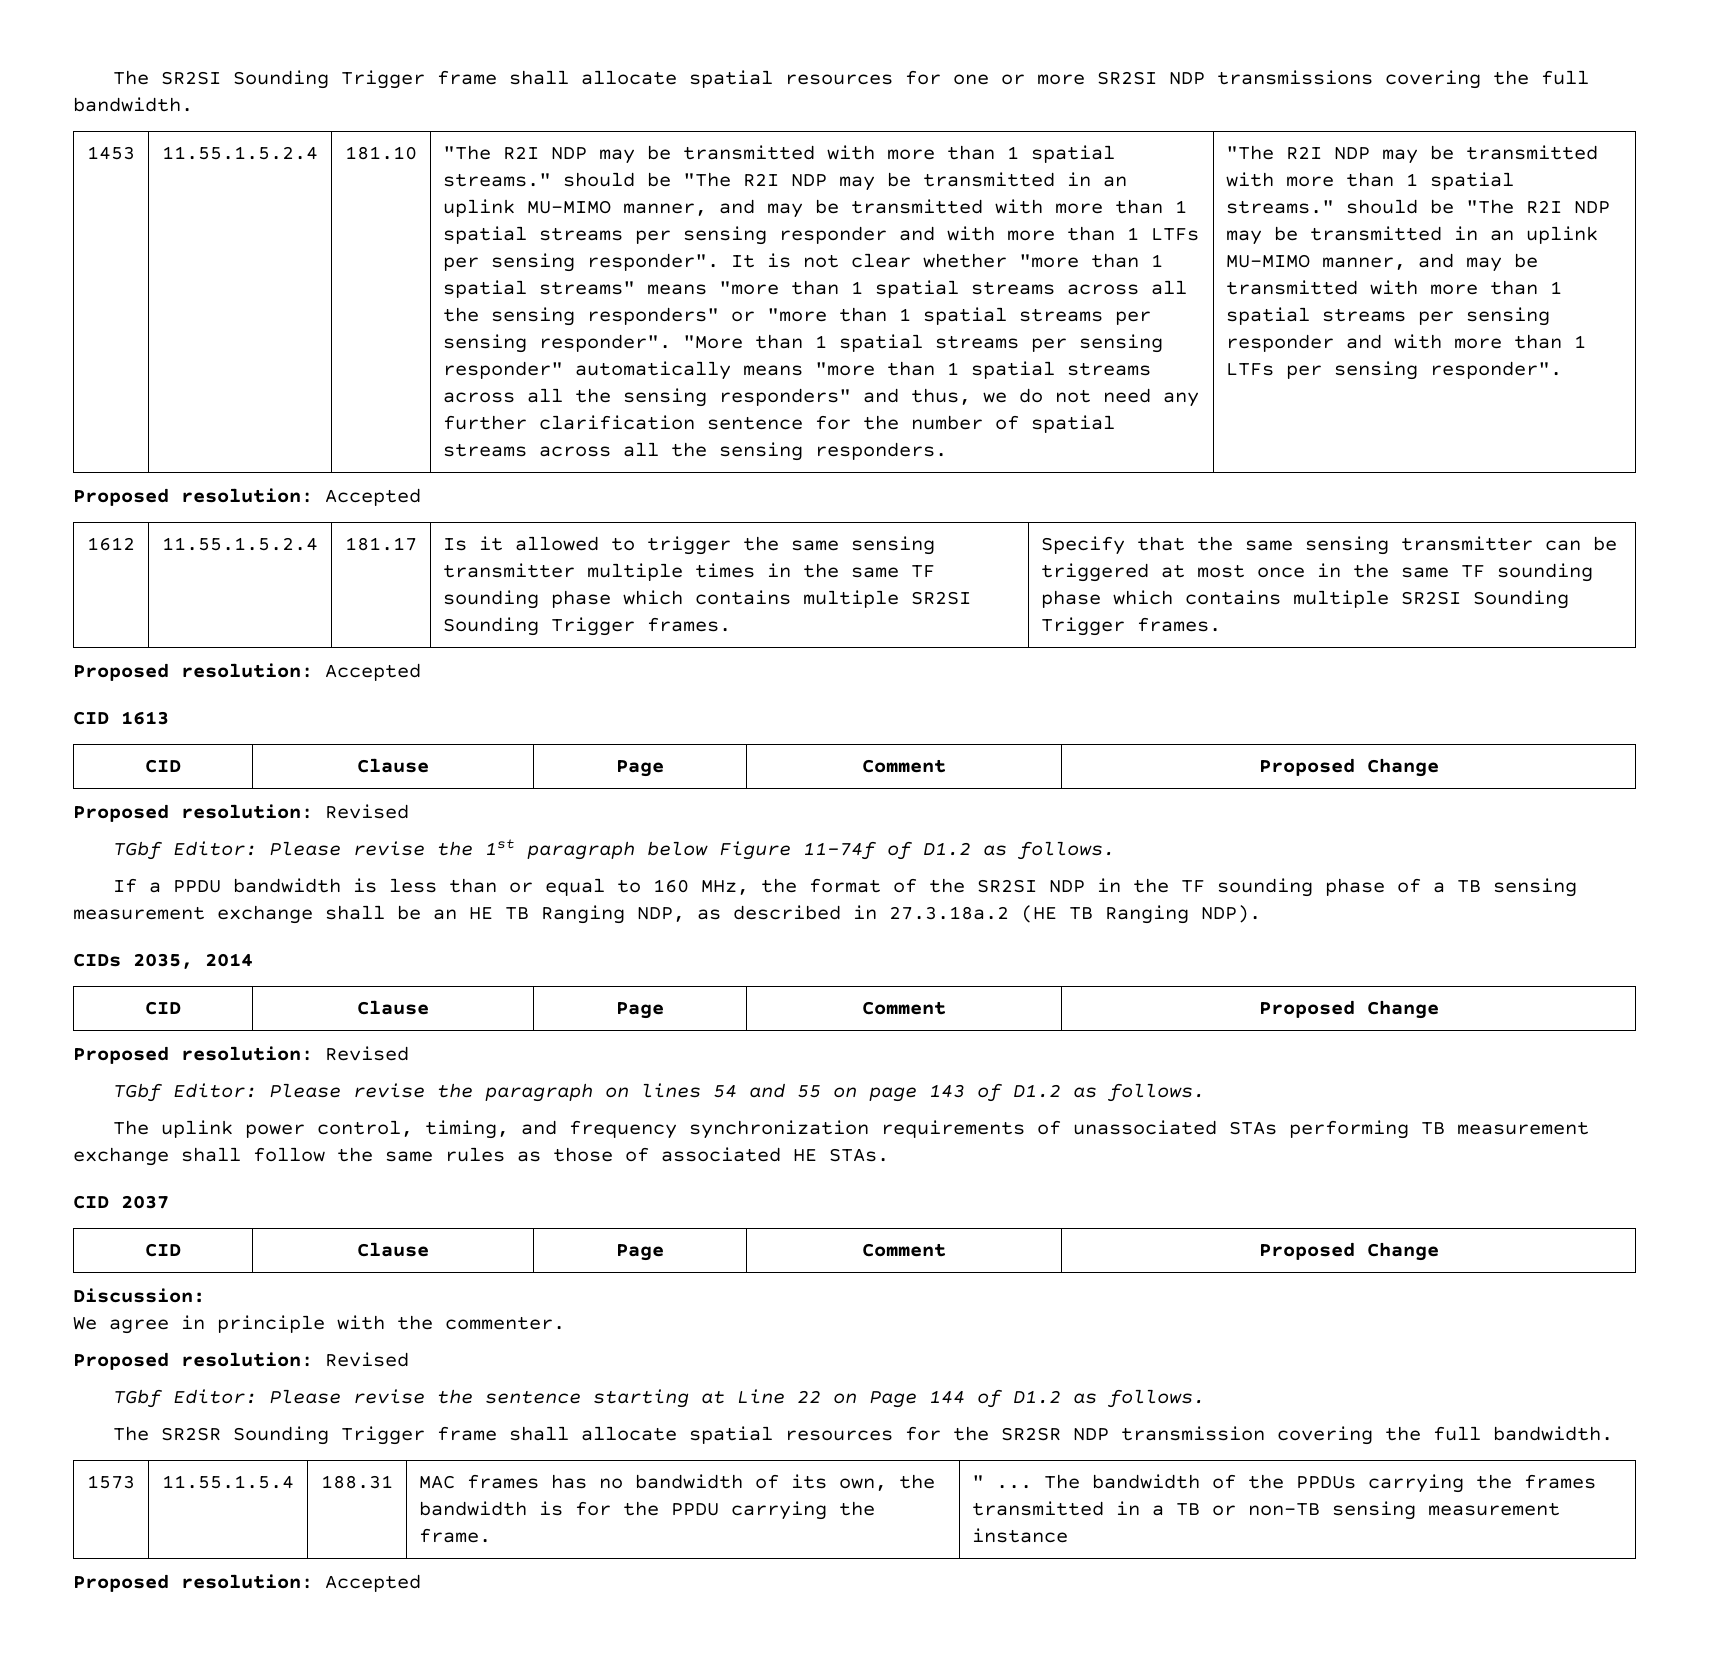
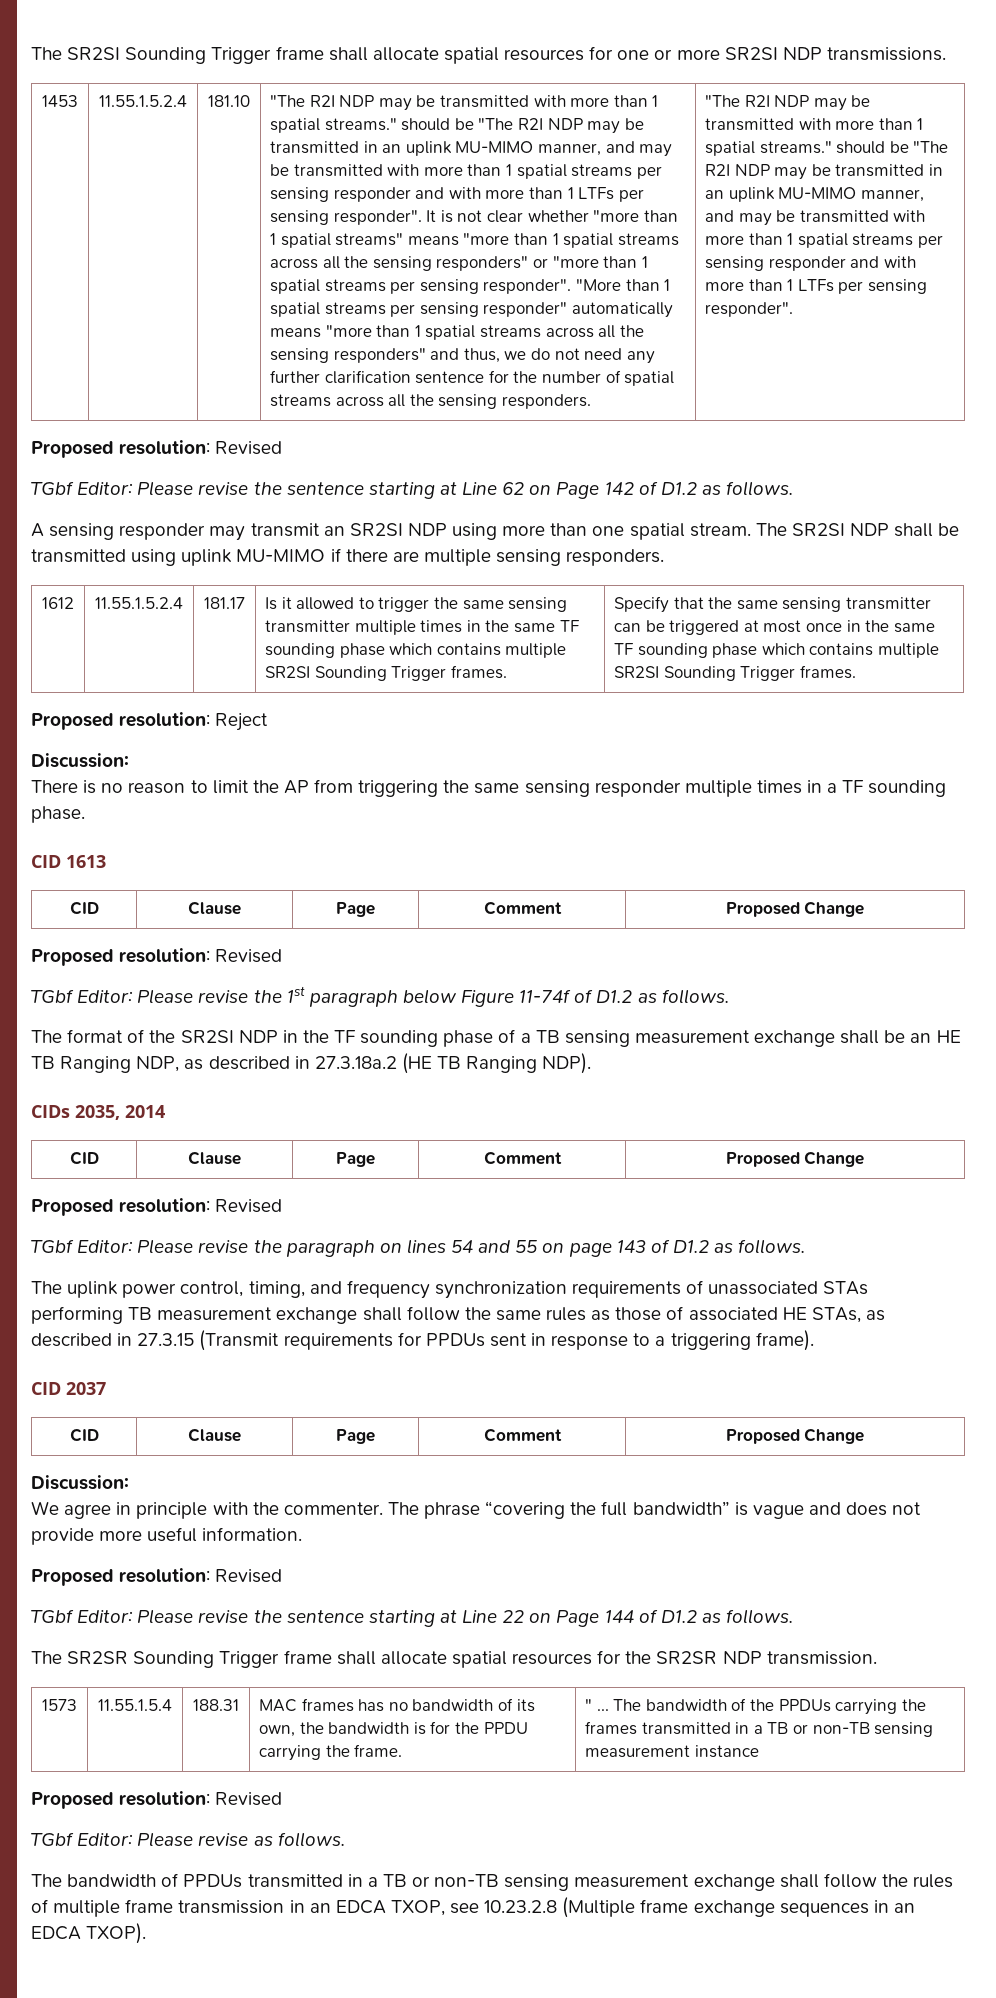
[1216,70,1589,89] [73,97,193,112] transmissions covering the full bandwidth. -> [826,47,946,61] transmissions.
[325,488,421,506] Accepted -> [215,441,283,455] [31,481,794,499] [31,523,960,541] [31,548,665,566] Revised // TGbf Editor: Please revise the sentence starting at Line 62 on Page 142 of D1.2 as follows. // A sensing responder may transmit an SR2SI NDP using more than one spatial stream. The SR2SI NDP shall be transmitted using uplink MU-MIMO if there are multiple sensing responders.
[325,663,421,681] Accepted -> [215,713,269,731] [31,753,129,768] [31,779,947,797] [31,806,85,823] Reject // Discussion: // There is no reason to limit the AP from triggering the same sensing responder multiple times in a TF sounding phase.
[112,878,797,896] If a PPDU bandwidth is less than or equal to 160 MHz, the -> [31,1030,62,1043] The
[829,1148,889,1162] STAs. -> [811,1307,885,1323] [31,1330,814,1351] STAs, as described in 27.3.15 (Transmit requirements for PPDUs sent in response to a triggering frame).
(565, 1323) none -> [387,1501,922,1519] [31,1527,303,1545] The phrase “covering the full bandwidth” is vague and does not provide more useful information.
[1120,1426,1613,1445] transmission covering the full bandwidth. -> [766,1651,877,1665] transmission.
[325,1574,421,1592] Accepted -> [215,1792,283,1806] [31,1832,345,1847] [31,1873,954,1891] [31,1897,915,1918] [31,1923,147,1944] Revised // TGbf Editor: Please revise as follows. // The bandwidth of PPDUs transmitted in a TB or non-TB sensing measurement exchange shall follow the rules of multiple frame transmission in an EDCA TXOP, see 10.23.2.8 (Multiple frame exchange sequences in an EDCA TXOP).

